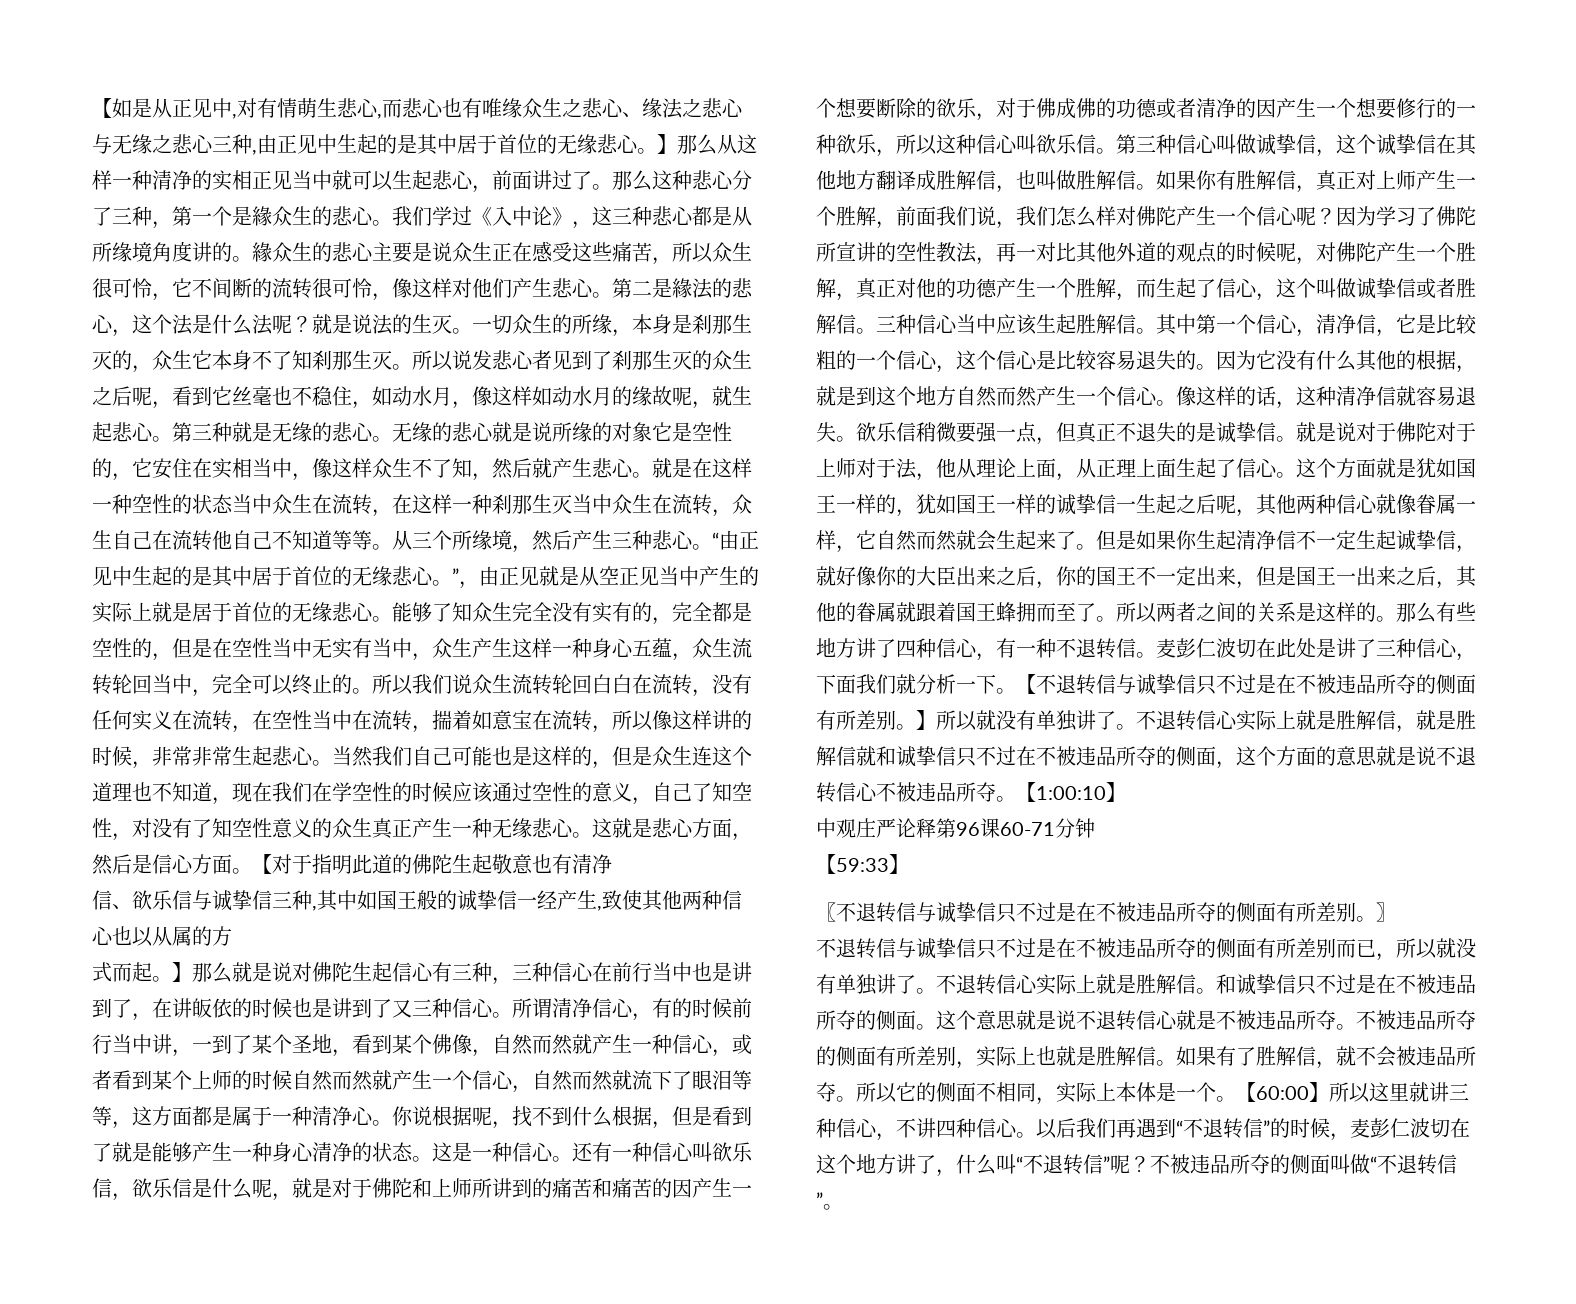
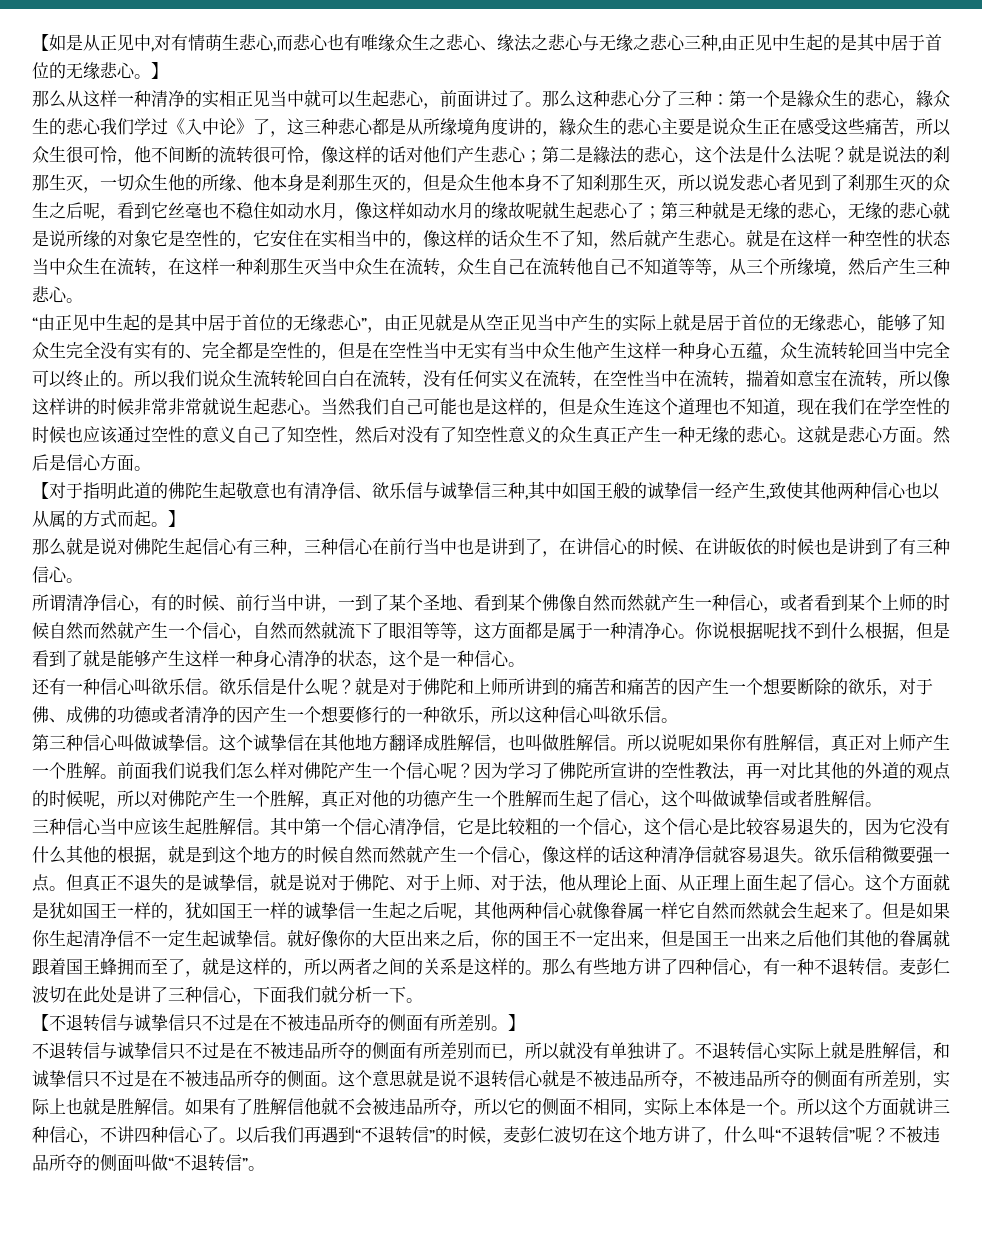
(677, 144) none -> (168, 70) //
[152,221,172,229] ， -> [712,94,729,105] ：
[372,220,392,226] 。 -> [899,90,950,109] [32,118,101,135] ，緣众生的悲心
(572, 216) none -> [253,118,270,135] 了
[232,256,252,262] 。 -> [542,131,559,137] ，
[172,278,192,297] 它 -> [134,146,151,163] 他
(452, 288) none -> [372,146,406,163] 的话
[592,292,612,298] 。 -> [525,150,542,163] ；
[412,314,632,337] 生灭。一切众生的所缘， -> [933,146,950,163] [32,174,270,193] 刹那生灭，一切众生他的所缘、他
[152,350,212,370] 众生它 -> [423,174,508,191] 但是众生他
[392,364,412,370] 。 -> [661,187,678,193] ，
[352,401,372,409] ， -> (270, 210) none
[692,401,712,409] ， -> (542, 210) none
[152,436,172,442] 。 -> [627,202,661,219] 了；
[372,436,392,442] 。 -> [831,215,848,221] ，
[292,458,372,481] ，像这样 -> [389,230,508,249] 的，像这样的话
[372,544,392,550] 。 -> [712,271,729,277] ，
(712, 547) none -> (83, 300) //
[432,580,452,586] 。 -> (362, 322) none
[372,616,392,622] 。 -> [860,327,877,333] ，
[652,617,672,625] ， -> [185,354,202,359] 、
[412,638,472,661] ，众生 -> [542,342,593,359] 众生他
[192,689,212,697] ， -> (916, 350) none
[132,761,152,769] ， -> (134, 406) none
(232, 756) none -> [202,397,236,415] 就说
(452, 792) none -> [66,426,83,443] 也
[632,797,652,805] ， -> (236, 434) none
(132, 837) none -> [355,426,389,444] 然后
(532, 828) none -> [729,426,746,443] 的
[732,833,752,841] ， -> [916,438,933,443] 。
(252, 871) none -> (151, 468) //
(612, 864) // -> (338, 490) none
(232, 936) // -> (100, 518) none
(192, 972) none -> (185, 518) //
(192, 1008) none -> [593,538,729,555] 信心的时候、在讲
[392,999,412,1018] 又 -> [899,538,916,555] 有
(512, 1015) none -> (83, 580) //
(732, 1008) none -> [219,606,236,611] 、
[332,1049,352,1057] ， -> [457,606,474,611] 、
[472,1049,492,1057] ， -> (576, 603) none
[492,1121,512,1129] ， -> (780, 630) none
(232, 1151) none -> [185,650,219,667] 这样
[412,1142,452,1162] 。这 -> [372,650,423,669] ，这个
(572, 1159) none -> (525, 664) //
[112,1193,132,1201] ， -> [202,690,219,695] 。
[272,1193,292,1201] ， -> [338,679,355,694] ？
(1056, 108) none -> [49,718,66,723] 、
(1116, 151) none -> (678, 720) //
[1316,149,1336,157] ， -> [202,746,219,751] 。
(1156, 187) none -> [627,734,695,752] 所以说呢
[876,221,896,229] ， -> [100,774,117,779] 。
[996,221,1016,229] ， -> (202, 770) none
(1116, 252) none -> [848,762,865,779] 的
(1316, 261) none -> [117,790,152,808] 所以
[1116,293,1136,301] ， -> (542, 798) none
(876, 331) none -> (882, 804) //
[1296,329,1316,337] ， -> (390, 826) none
[1196,364,1216,370] 。 -> [848,831,865,837] ，
[956,386,1296,409] 自然而然产生一个信心。像这样的话， -> [287,845,627,865] 的时候自然而然就产生一个信心，像这样的话
[1036,437,1056,445] ， -> [49,886,66,891] 。
[1276,436,1296,442] 。 -> [253,887,270,893] ，
(1436, 432) none -> [389,886,406,891] 、
(856, 468) none -> [474,886,491,891] 、
[1056,473,1076,481] ， -> [661,886,678,891] 、
[836,545,856,553] ， -> (678, 910) none
[1456,545,1476,553] ， -> [270,942,287,947] 。
[1436,581,1456,589] ， -> [814,930,848,947] 他们
[1096,616,1116,622] 。 -> [185,957,304,977] ，就是这样的，
(1016, 691) none -> (423, 1000) //
[936,710,1476,733] [816,746,1476,769] [816,782,1126,803] [816,818,1095,838] [816,854,909,874] [816,902,1396,923] 所以就没有单独讲了。不退转信心实际上就是胜解信，就是胜解信就和诚挚信只不过在不被违品所夺的侧面，这个方面的意思就是说不退转信心不被违品所夺。【1:00:10】 // 中观庄严论释第96课60-71分钟 // 【59:33】 // 〖不退转信与诚挚信只不过是在不被违品所夺的侧面有所差别。〗 -> (525, 1022) none
[1196,988,1216,994] 。 -> [916,1055,933,1061] ，
[1336,1024,1356,1030] 。 -> [678,1083,695,1089] ，
[1316,1061,1336,1069] ， -> [304,1098,321,1115] 他
[836,1096,856,1102] 。 -> [457,1111,474,1117] ，
[1236,1082,1409,1103] 【60:00】所以这里 -> [797,1098,899,1116] 所以这个方面
(1018, 1127) none -> [202,1126,219,1143] 了

